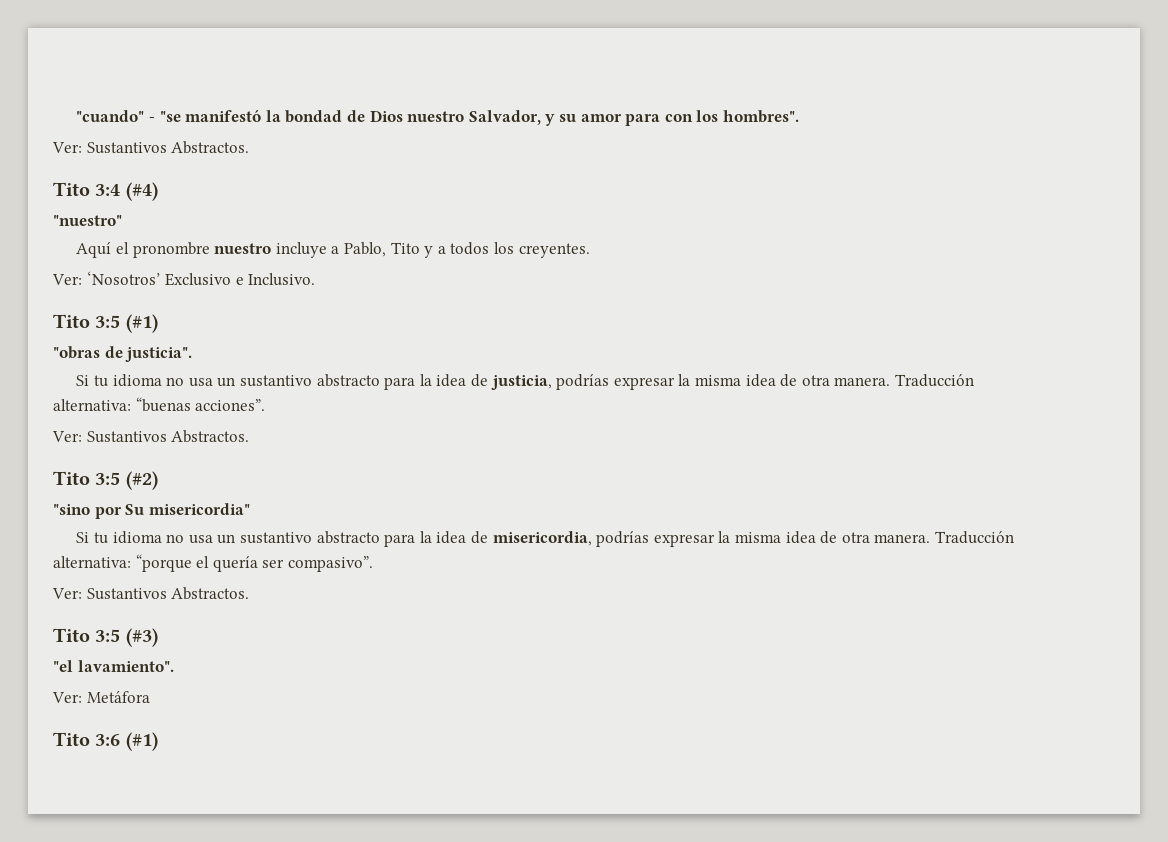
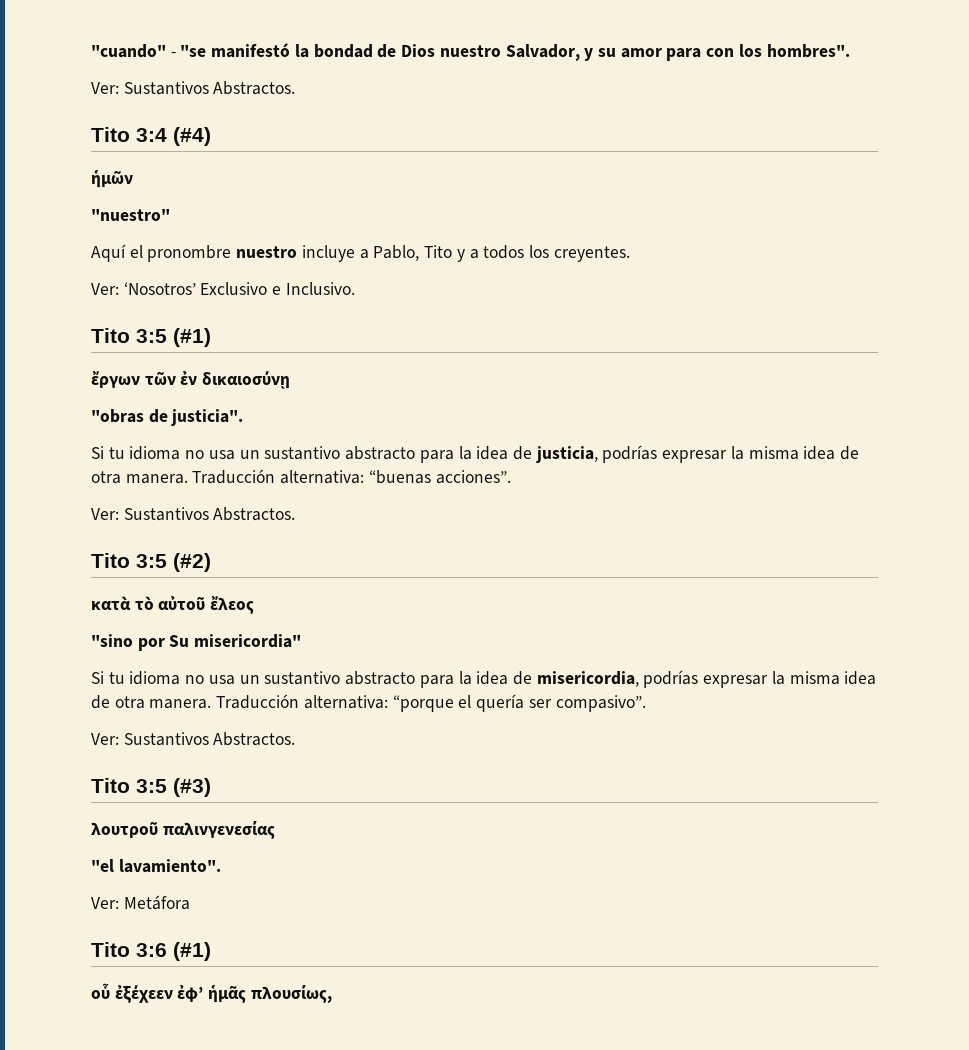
(158, 191) none -> [91,170,133,188] // ἡμῶν
(158, 323) none -> [91,371,291,389] // ἔργων τῶν ἐν δικαιοσύνῃ
(158, 480) none -> [91,596,255,614] // κατὰ τὸ αὐτοῦ ἔλεος
(158, 637) none -> [91,821,275,839] // λουτροῦ παλινγενεσίας
(158, 741) none -> [91,983,332,1003] // οὗ ἐξέχεεν ἐφ’ ἡμᾶς πλουσίως,

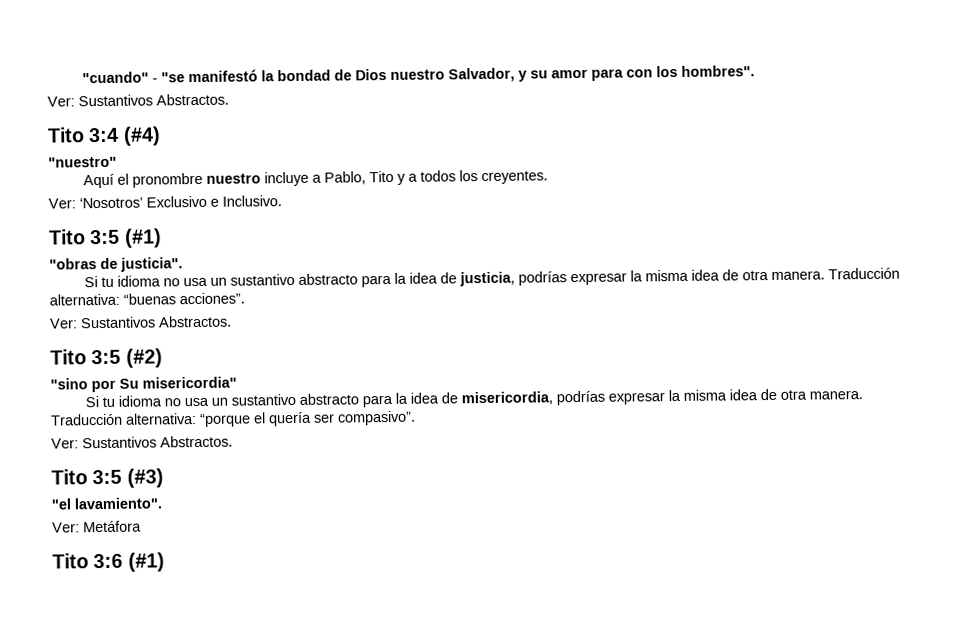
[91,170,133,188] // ἡμῶν -> (161, 136) none
[91,371,291,389] // ἔργων τῶν ἐν δικαιοσύνῃ -> (162, 238) none
[91,596,255,614] // κατὰ τὸ αὐτοῦ ἔλεος -> (163, 358) none
[91,821,275,839] // λουτροῦ παλινγενεσίας -> (164, 478) none
[91,983,332,1003] // οὗ ἐξέχεεν ἐφ’ ἡμᾶς πλουσίως, -> (165, 562) none

